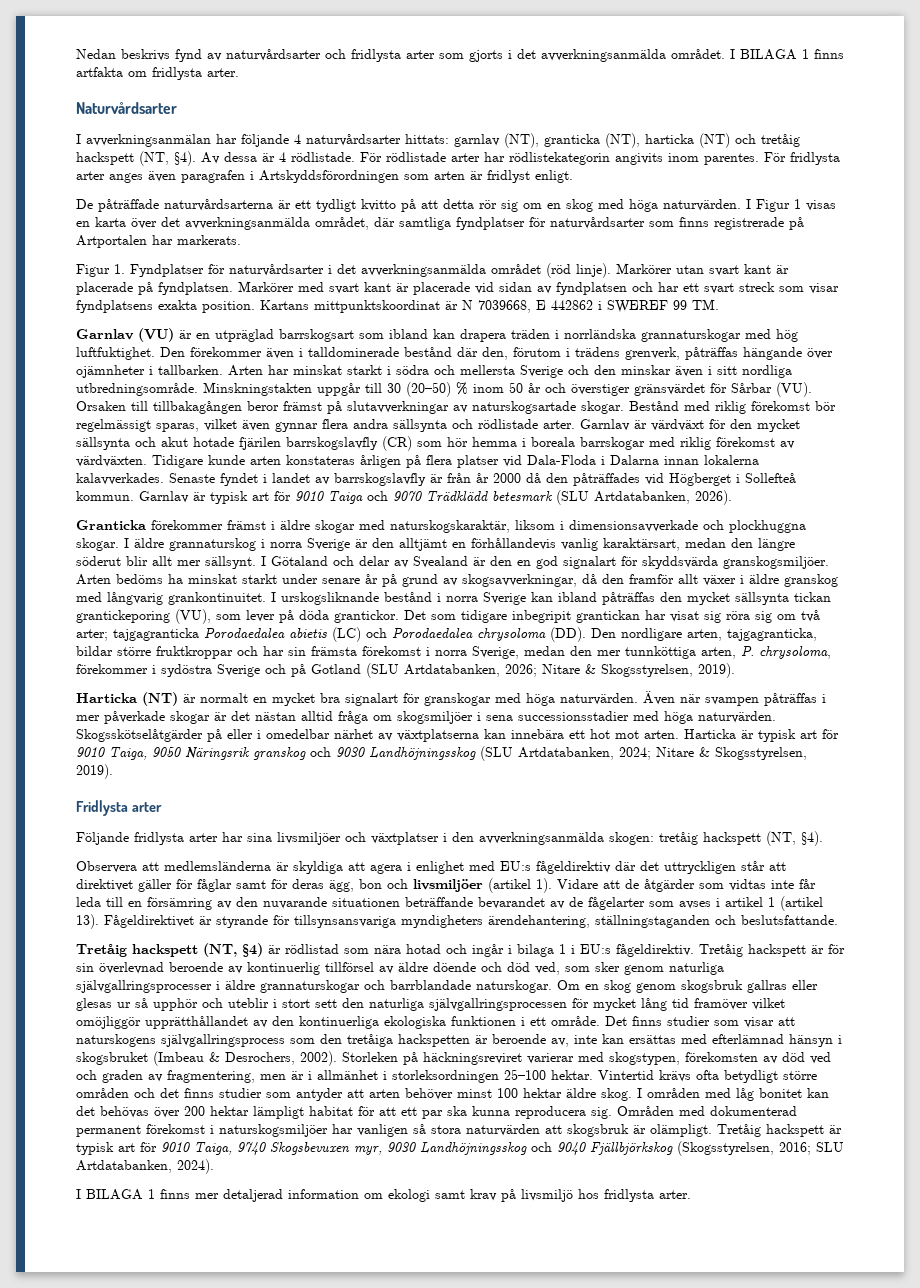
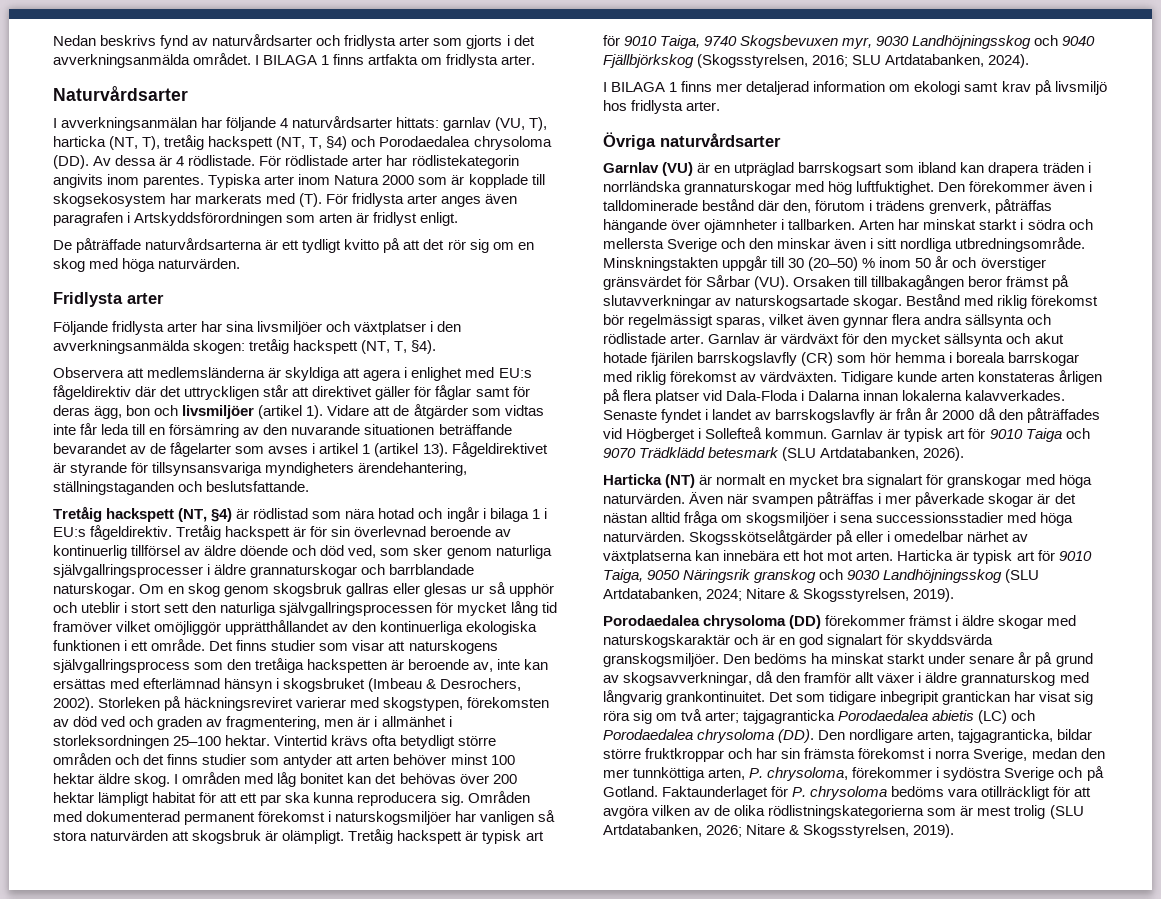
[504,133,800,148] [76,151,196,166] (NT), granticka (NT), harticka (NT) och tretåig hackspett (NT, §4). -> [495,117,548,131] [53,135,552,150] [53,155,89,169] (VU, T), harticka (NT, T), tretåig hackspett (NT, T, §4) och Porodaedalea chrysoloma (DD).
(759, 159) none -> [208,174,545,188] [53,193,323,207] Typiska arter inom Natura 2000 som är kopplade till skogsekosystem har markerats med (T).
[443,199,474,209] detta -> [423,239,445,250] det
[746,199,836,212] [76,217,804,230] [76,235,241,248] [76,263,789,278] [76,281,839,295] [76,299,719,313] [76,328,798,342] [76,347,833,360] [76,365,792,378] [76,382,812,397] [76,401,836,414] [76,419,800,432] [76,436,795,451] [76,455,759,468] [76,473,796,486] [76,490,732,505] [76,520,806,533] [76,538,795,551] [76,556,829,569] [76,574,838,587] [76,592,831,605] [76,609,820,624] [76,627,817,642] [76,646,831,659] [76,663,735,678] [76,691,826,706] [76,711,776,724] [76,729,839,742] [76,746,807,761] [76,764,113,779] I Figur 1 visas en karta över det avverkningsanmälda området, där samtliga fyndplatser för naturvårdsarter som finns registrerade på Artportalen har markerats. // Figur 1. Fyndplatser för naturvårdsarter i det avverkningsanmälda området (röd linje). Markörer utan svart kant är placerade på fyndplatsen. Markörer med svart kant är placerade vid sidan av fyndplatsen och har ett svart streck som visar fyndplatsens exakta position. Kartans mittpunktskoordinat är N 7039668, E 442862 i SWEREF 99 TM. // Garnlav (VU) är en utpräglad barrskogsart som ibland kan drapera träden i norrländska grannaturskogar med hög luftfuktighet. Den förekommer även i talldominerade bestånd där den, förutom i trädens grenverk, påträffas hängande över ojämnheter i tallbarken. Arten har minskat starkt i södra och mellersta Sverige och den minskar även i sitt nordliga utbredningsområde. Minskningstakten uppgår till 30 (20–50) % inom 50 år och överstiger gränsvärdet för Sårbar (VU). Orsaken till tillbakagången beror främst på slutavverkningar av naturskogsartade skogar. Bestånd med riklig förekomst bör regelmässigt sparas, vilket även gynnar flera andra sällsynta och rödlistade arter. Garnlav är värdväxt för den mycket sällsynta och akut hotade fjärilen barrskogslavfly (CR) som hör hemma i boreala barrskogar med riklig förekomst av värdväxten. Tidigare kunde arten konstateras årligen på flera platser vid Dala-Floda i Dalarna innan lokalerna kalavverkades. Senaste fyndet i landet av barrskogslavfly är från år 2000 då den påträffades vid Högberget i Sollefteå kommun. Garnlav är typisk art för 9010 Taiga och 9070 Trädklädd betesmark (SLU Artdatabanken, 2026). // Granticka förekommer främst i äldre skogar med naturskogskaraktär, liksom i dimensionsavverkade och plockhuggna skogar. I äldre grannaturskog i norra Sverige är den alltjämt en förhållandevis vanlig karaktärsart, medan den längre söderut blir allt mer sällsynt. I Götaland och delar av Svealand är den en god signalart för skyddsvärda granskogsmiljöer. Arten bedöms ha minskat starkt under senare år på grund av skogsavverkningar, då den framför allt växer i äldre granskog med långvarig grankontinuitet. I urskogsliknande bestånd i norra Sverige kan ibland påträffas den mycket sällsynta tickan grantickeporing (VU), som lever på döda grantickor. Det som tidigare inbegripit grantickan har visat sig röra sig om två arter; tajgagranticka Porodaedalea abietis (LC) och Porodaedalea chrysoloma (DD). Den nordligare arten, tajgagranticka, bildar större fruktkroppar och har sin främsta förekomst i norra Sverige, medan den mer tunnköttiga arten, P. chrysoloma, förekommer i sydöstra Sverige och på Gotland (SLU Artdatabanken, 2026; Nitare & Skogsstyrelsen, 2019). // Harticka (NT) är normalt en mycket bra signalart för granskogar med höga naturvärden. Även när svampen påträffas i mer påverkade skogar är det nästan alltid fråga om skogsmiljöer i sena successionsstadier med höga naturvärden. Skogsskötselåtgärder på eller i omedelbar närhet av växtplatserna kan innebära ett hot mot arten. Harticka är typisk art för 9010 Taiga, 9050 Näringsrik granskog och 9030 Landhöjningsskog (SLU Artdatabanken, 2024; Nitare & Skogsstyrelsen, 2019). -> (241, 263) none
(796, 838) none -> [394,341,408,353] T,
(691, 1194) none -> [603,132,781,150] [603,162,1091,176] [603,181,1093,195] [603,199,1053,214] [603,219,1093,233] [603,237,1086,252] [603,256,1046,271] [603,275,1070,290] [603,294,1099,309] [603,314,1052,328] [603,333,1064,347] [603,352,1080,366] [603,370,1103,385] [603,389,1066,404] [603,408,1100,423] [603,427,1090,442] [603,447,965,461] [603,474,1092,488] [603,492,1076,507] [603,511,1074,526] [603,530,1029,545] [603,550,1092,564] [603,569,1040,583] [603,588,955,602] [603,615,1077,629] [603,634,994,648] [603,652,1093,667] [603,671,1089,686] [603,690,1094,705] [603,709,1036,724] [603,729,1093,743] [603,748,1105,762] [603,766,1104,781] [603,786,1092,800] [603,805,1084,819] [603,824,955,838] // Övriga naturvårdsarter // Garnlav (VU) är en utpräglad barrskogsart som ibland kan drapera träden i norrländska grannaturskogar med hög luftfuktighet. Den förekommer även i talldominerade bestånd där den, förutom i trädens grenverk, påträffas hängande över ojämnheter i tallbarken. Arten har minskat starkt i södra och mellersta Sverige och den minskar även i sitt nordliga utbredningsområde. Minskningstakten uppgår till 30 (20–50) % inom 50 år och överstiger gränsvärdet för Sårbar (VU). Orsaken till tillbakagången beror främst på slutavverkningar av naturskogsartade skogar. Bestånd med riklig förekomst bör regelmässigt sparas, vilket även gynnar flera andra sällsynta och rödlistade arter. Garnlav är värdväxt för den mycket sällsynta och akut hotade fjärilen barrskogslavfly (CR) som hör hemma i boreala barrskogar med riklig förekomst av värdväxten. Tidigare kunde arten konstateras årligen på flera platser vid Dala-Floda i Dalarna innan lokalerna kalavverkades. Senaste fyndet i landet av barrskogslavfly är från år 2000 då den påträffades vid Högberget i Sollefteå kommun. Garnlav är typisk art för 9010 Taiga och 9070 Trädklädd betesmark (SLU Artdatabanken, 2026). // Harticka (NT) är normalt en mycket bra signalart för granskogar med höga naturvärden. Även när svampen påträffas i mer påverkade skogar är det nästan alltid fråga om skogsmiljöer i sena successionsstadier med höga naturvärden. Skogsskötselåtgärder på eller i omedelbar närhet av växtplatserna kan innebära ett hot mot arten. Harticka är typisk art för 9010 Taiga, 9050 Näringsrik granskog och 9030 Landhöjningsskog (SLU Artdatabanken, 2024; Nitare & Skogsstyrelsen, 2019). // Porodaedalea chrysoloma (DD) förekommer främst i äldre skogar med naturskogskaraktär och är en god signalart för skyddsvärda granskogsmiljöer. Den bedöms ha minskat starkt under senare år på grund av skogsavverkningar, då den framför allt växer i äldre grannaturskog med långvarig grankontinuitet. Det som tidigare inbegripit grantickan har visat sig röra sig om två arter; tajgagranticka Porodaedalea abietis (LC) och Porodaedalea chrysoloma (DD). Den nordligare arten, tajgagranticka, bildar större fruktkroppar och har sin främsta förekomst i norra Sverige, medan den mer tunnköttiga arten, P. chrysoloma, förekommer i sydöstra Sverige och på Gotland. Faktaunderlaget för P. chrysoloma bedöms vara otillräckligt för att avgöra vilken av de olika rödlistningskategorierna som är mest trolig (SLU Artdatabanken, 2026; Nitare & Skogsstyrelsen, 2019).

